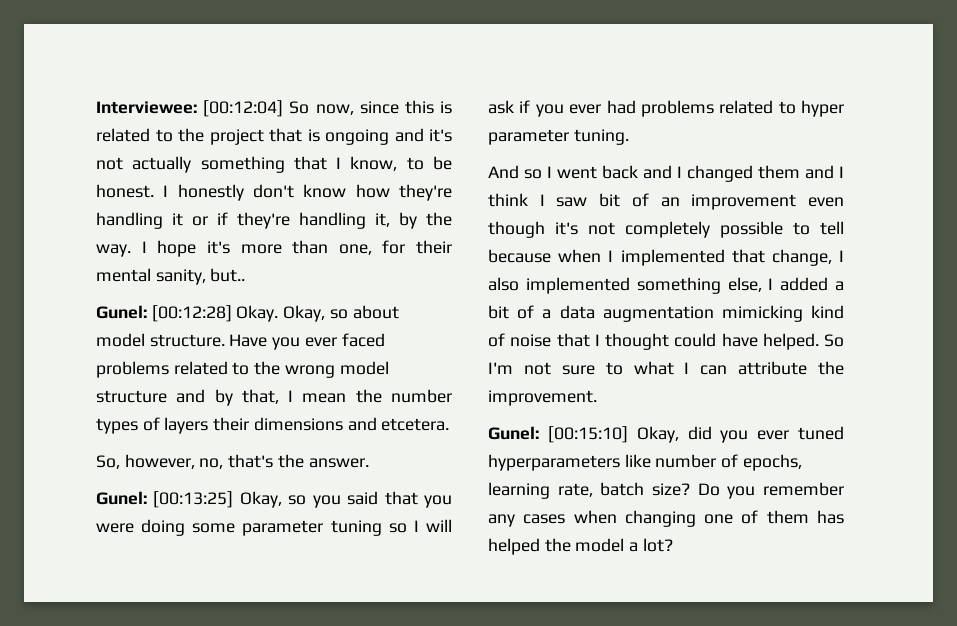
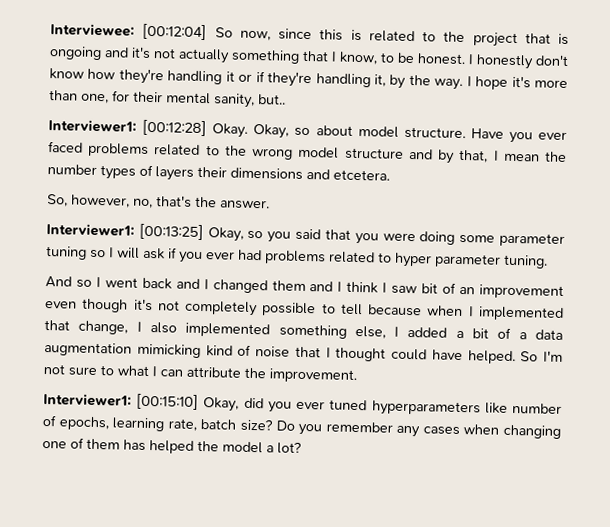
[96,305,147,319] Gunel: -> [48,119,137,133] Interviewer1:
[96,491,147,505] Gunel: -> [46,223,135,237] Interviewer1:
[488,426,539,440] Gunel: -> [43,393,132,407] Interviewer1:

